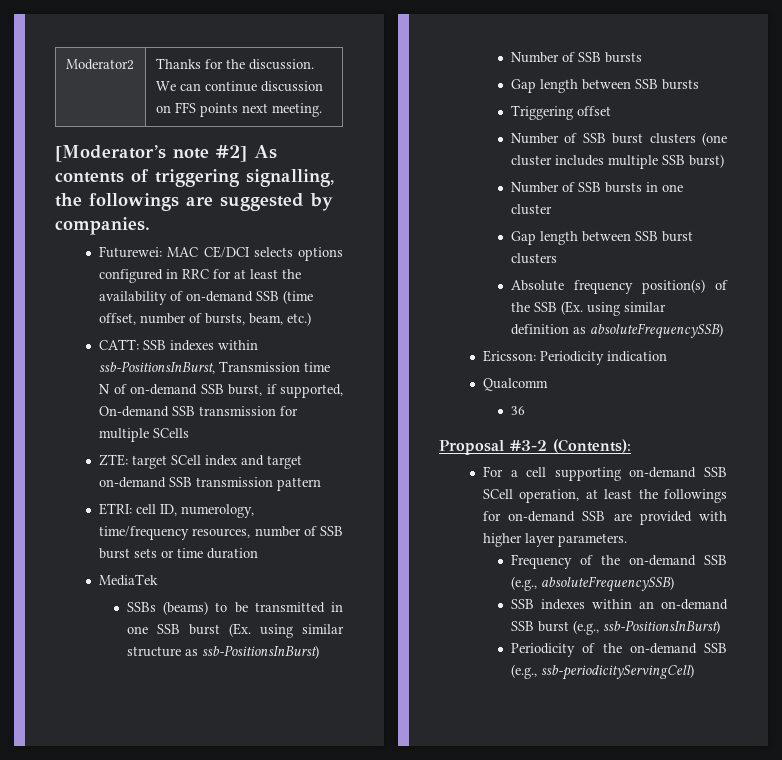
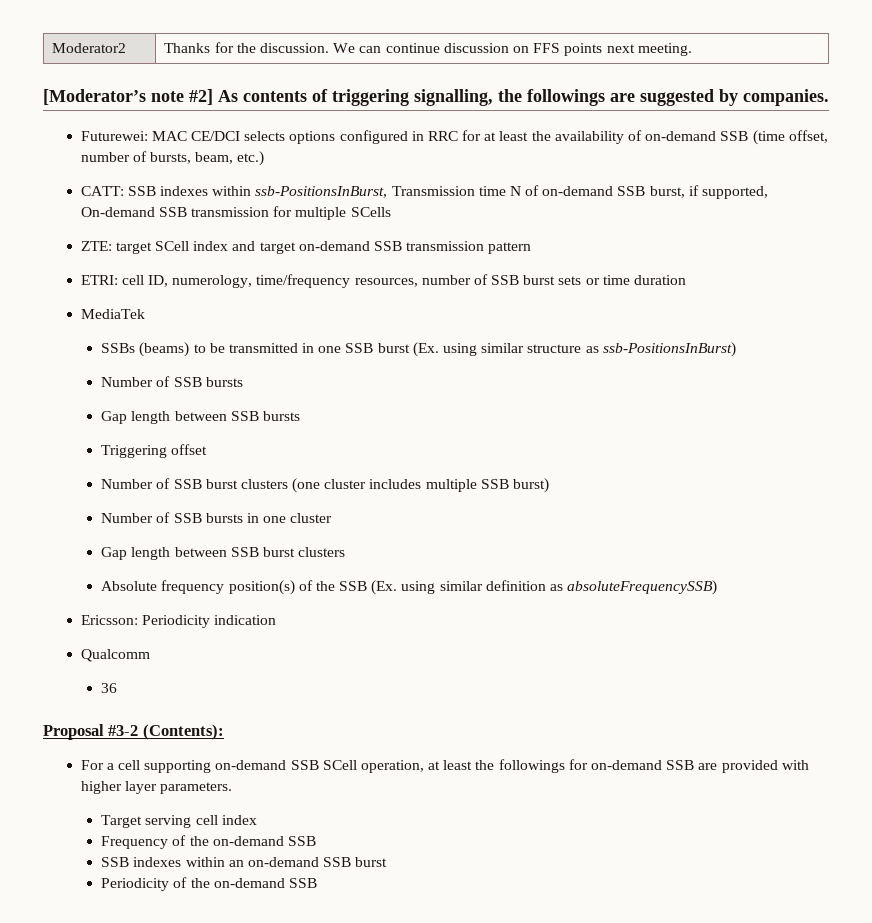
(628, 540) none -> [101,815,257,828] // Target serving cell index
[511,576,675,592] (e.g., absoluteFrequencySSB) -> (316, 841) none
[573,620,721,635] (e.g., ssb-PositionsInBurst) -> (388, 862) none
[511,664,695,680] (e.g., ssb-periodicityServingCell) -> (317, 883) none

